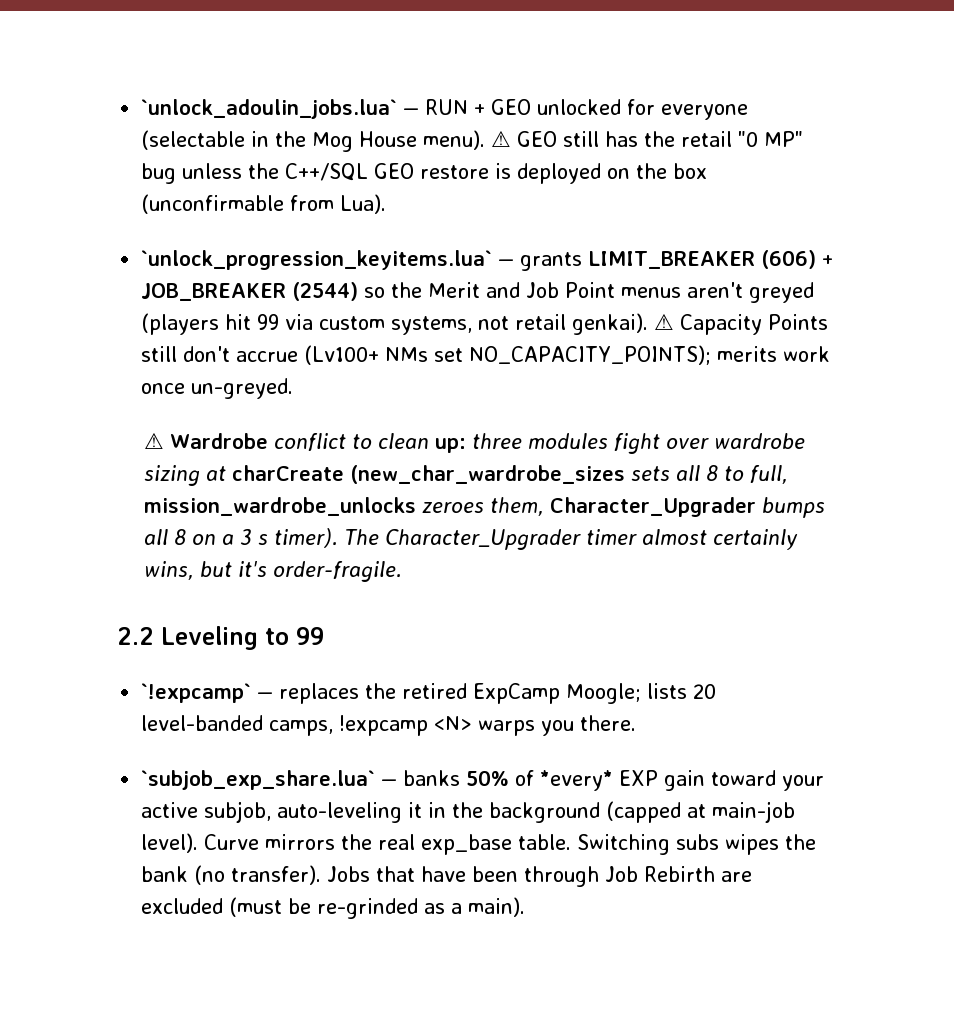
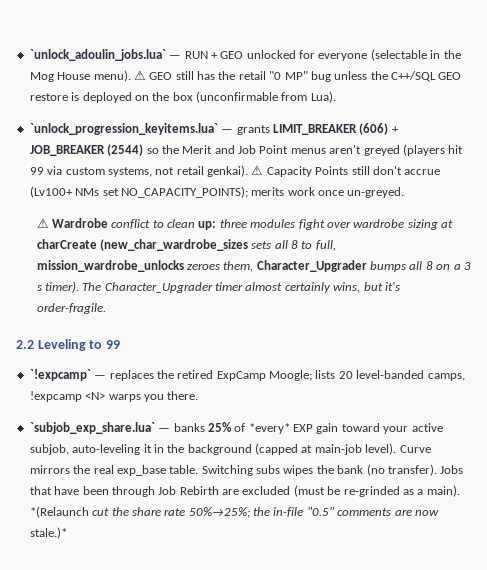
[466,770,510,786] 50% -> [207,422,232,432] 25%
(526, 907) none -> [29,506,439,518] [29,527,67,539] *(Relaunch cut the share rate 50%→25%; the in-file "0.5" comments are now stale.)*

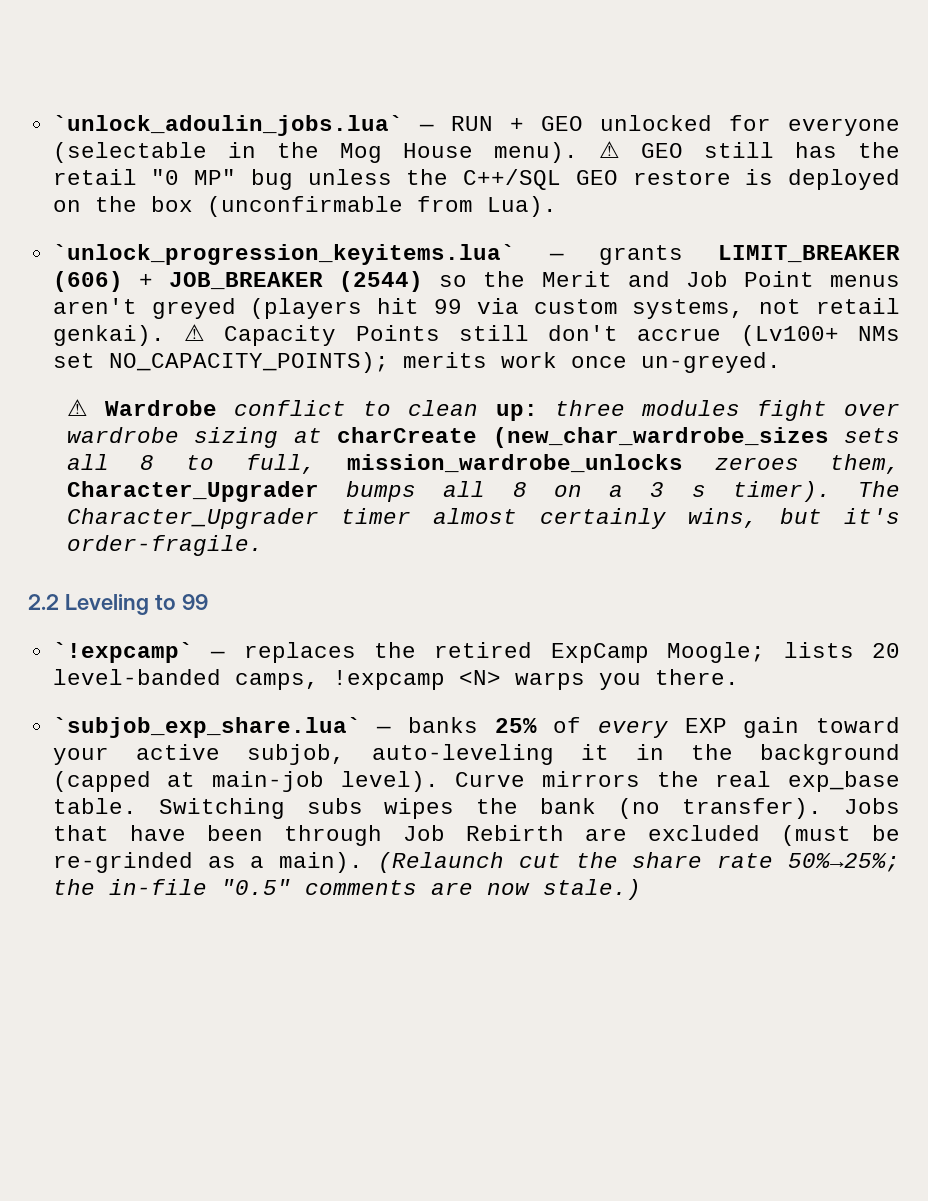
[248,423,290,434] *every* -> [598,720,669,738] every
[29,506,89,518] *(Relaunch -> [377,852,504,873] (Relaunch
[29,527,67,539] stale.)* -> [542,879,641,900] stale.)

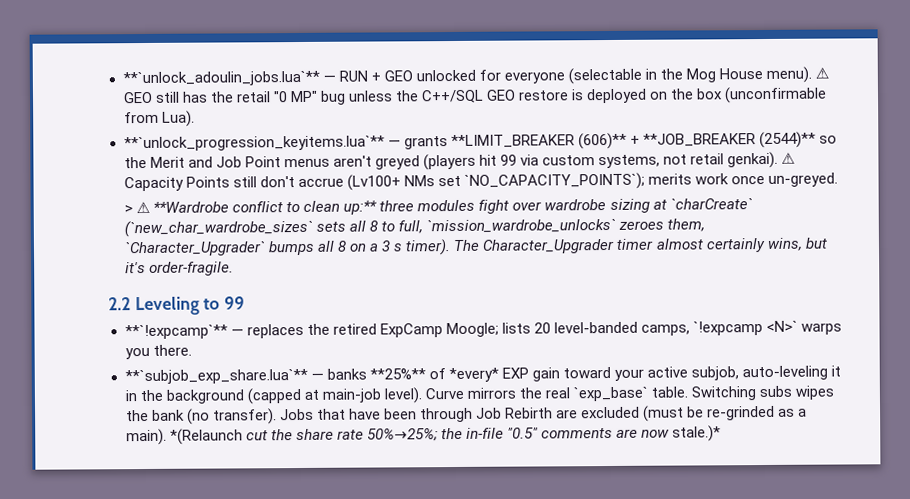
[52,115,403,136] `unlock_adoulin_jobs.lua` -> [122,70,320,87] **`unlock_adoulin_jobs.lua`**
[52,244,515,265] `unlock_progression_keyitems.lua` -> [123,135,385,152] **`unlock_progression_keyitems.lua`**
[718,245,901,263] [52,271,424,292] LIMIT_BREAKER (606) + JOB_BREAKER (2544) -> [450,131,816,150] **LIMIT_BREAKER (606)** + **JOB_BREAKER (2544)**
[108,352,389,373] NO_CAPACITY_POINTS); -> [463,172,645,190] `NO_CAPACITY_POINTS`);
[66,399,218,416] ⚠ Wardrobe -> [123,201,230,214] > ⚠ **Wardrobe
[495,404,538,421] up: -> [343,200,378,215] up:**
[337,427,829,448] charCreate (new_char_wardrobe_sizes -> [669,198,753,210] [123,219,313,238] `charCreate` (`new_char_wardrobe_sizes`
[346,454,683,473] mission_wardrobe_unlocks -> [426,218,617,234] `mission_wardrobe_unlocks`
[66,481,319,502] Character_Upgrader -> [123,241,266,257] `Character_Upgrader`
[52,642,193,663] `!expcamp` -> [124,324,228,340] **`!expcamp`**
[332,670,501,690] !expcamp <N> -> [693,320,799,336] `!expcamp <N>`
[52,717,361,738] `subjob_exp_share.lua` -> [124,368,308,385] **`subjob_exp_share.lua`**
[494,717,669,738] 25% of every -> [369,367,499,383] **25%** of *every*
[788,771,900,792] exp_base -> [573,386,649,402] `exp_base`
[377,852,504,873] (Relaunch -> [169,428,243,445] *(Relaunch
[542,879,641,900] stale.) -> [672,425,722,442] stale.)*

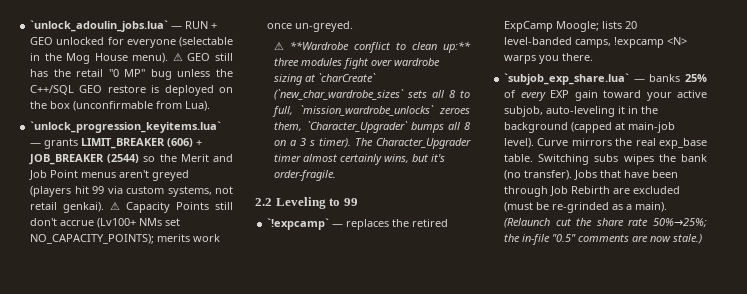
[122,70,320,87] **`unlock_adoulin_jobs.lua`** -> [30,20,169,32] `unlock_adoulin_jobs.lua`
[123,135,385,152] **`unlock_progression_keyitems.lua`** -> [30,121,222,133] `unlock_progression_keyitems.lua`
[450,131,816,150] **LIMIT_BREAKER (606)** + **JOB_BREAKER (2544)** -> [81,138,203,149] [29,154,140,165] LIMIT_BREAKER (606) + JOB_BREAKER (2544)
[463,172,645,190] `NO_CAPACITY_POINTS`); -> [30,234,155,244] NO_CAPACITY_POINTS);
[123,205,133,214] > -> (354, 26) none
[124,324,228,340] **`!expcamp`** -> [267,218,330,230] `!expcamp`
[693,320,799,336] `!expcamp <N>` -> [614,37,688,48] !expcamp <N>
[124,368,308,385] **`subjob_exp_share.lua`** -> [504,73,630,85] `subjob_exp_share.lua`
[369,367,499,383] **25%** of *every* -> [685,74,707,82] [504,90,546,101] 25% of every
[573,386,649,402] `exp_base` -> [659,138,707,149] exp_base
[169,428,243,445] *(Relaunch -> [504,218,551,228] (Relaunch
[672,425,722,442] stale.)* -> [673,234,703,244] stale.)

